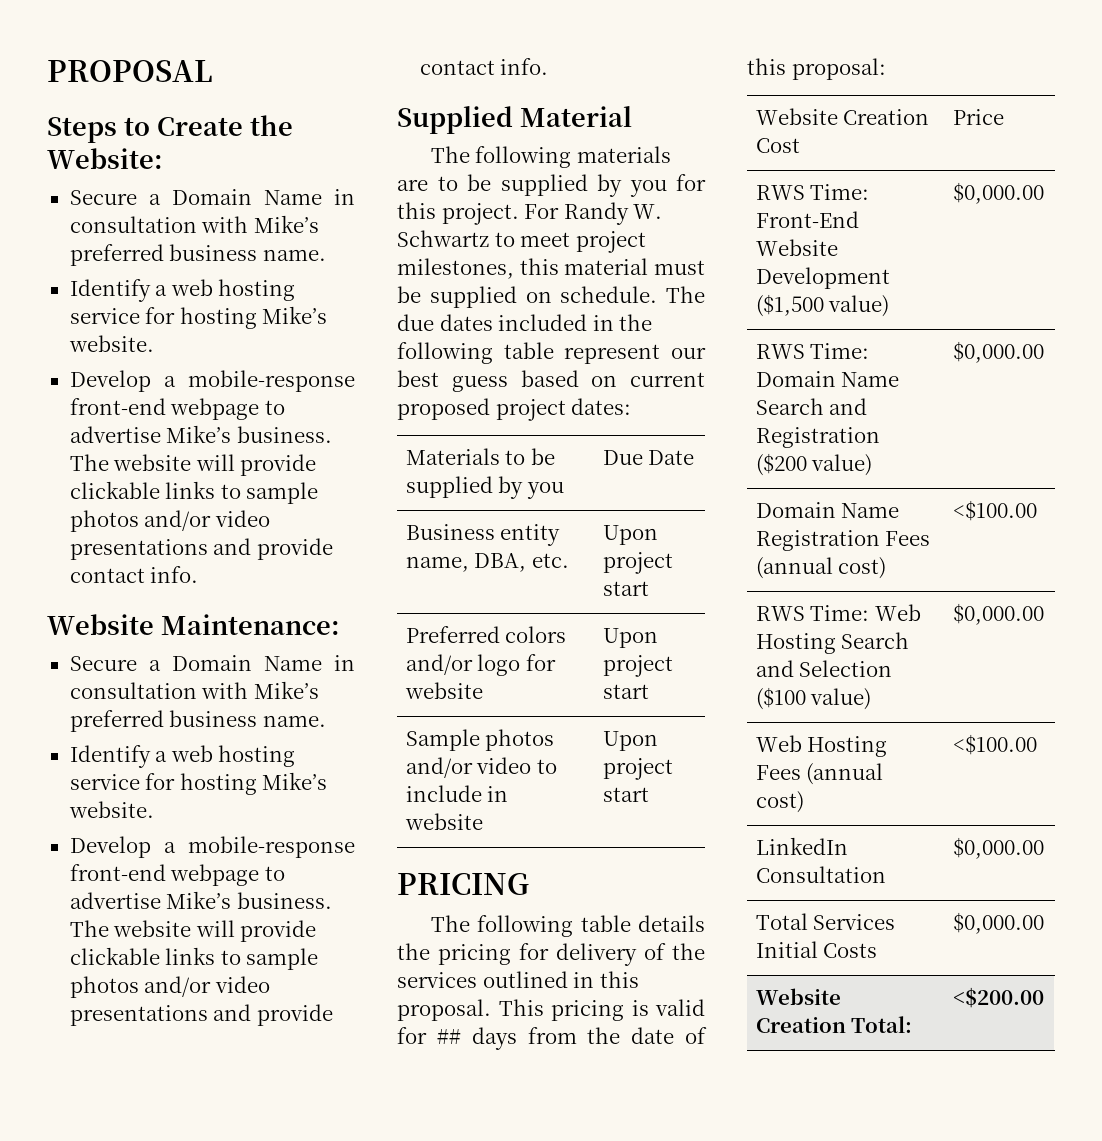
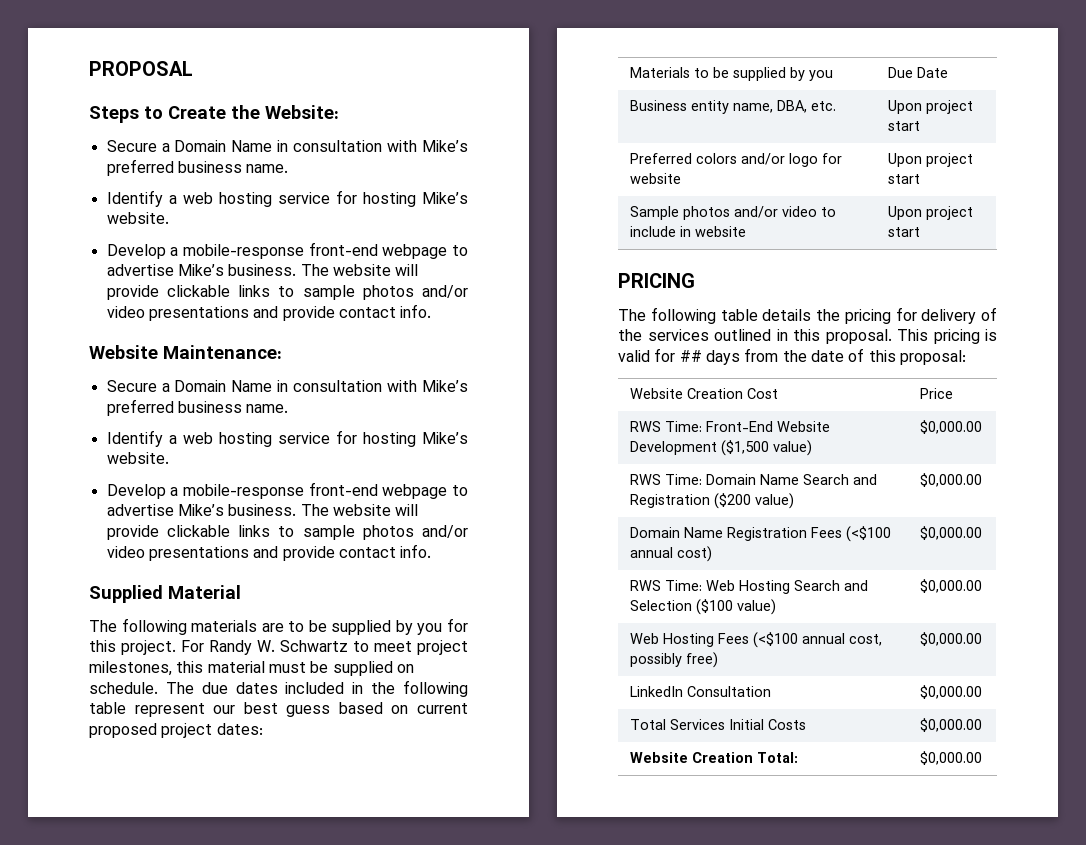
[755,557,887,579] [952,500,1037,521] (annual cost) | <$100.00 -> [846,526,892,542] [630,546,713,562] [920,526,983,540] (<$100 annual cost) | $0,000.00
[806,763,884,785] [755,791,804,813] [952,734,1037,755] (annual cost) | <$100.00 -> [753,632,883,648] [630,652,719,668] [920,632,983,646] (<$100 annual cost, possibly free) | $0,000.00
[952,987,1044,1008] <$200.00 -> [920,751,983,765] $0,000.00

